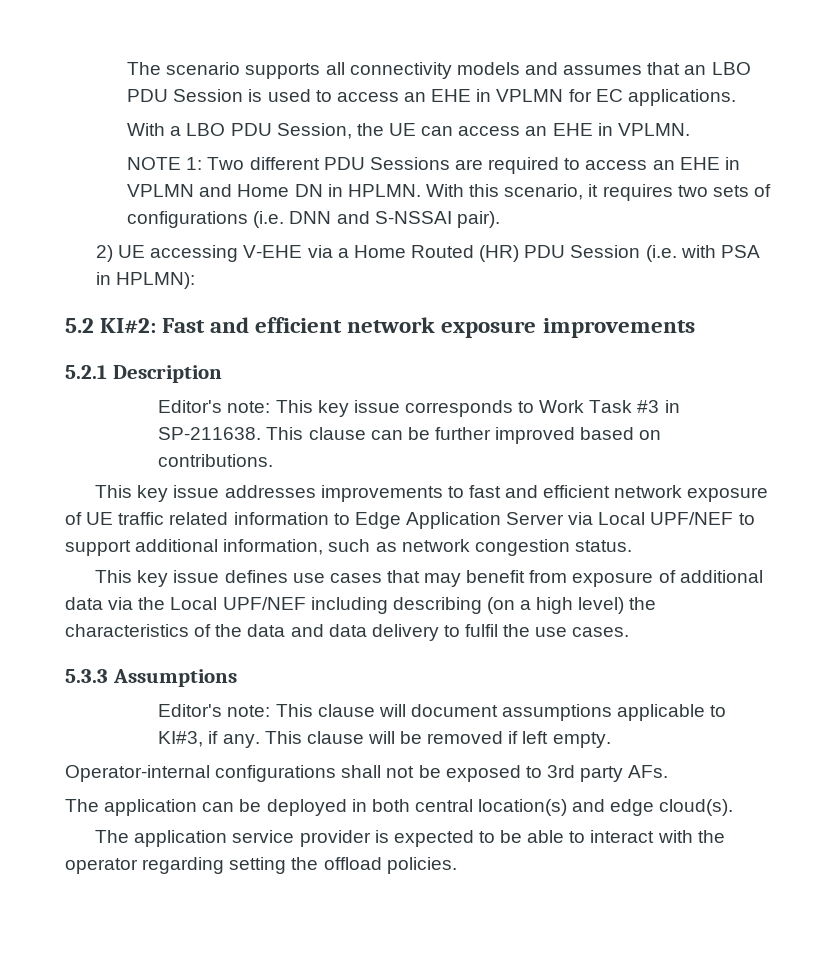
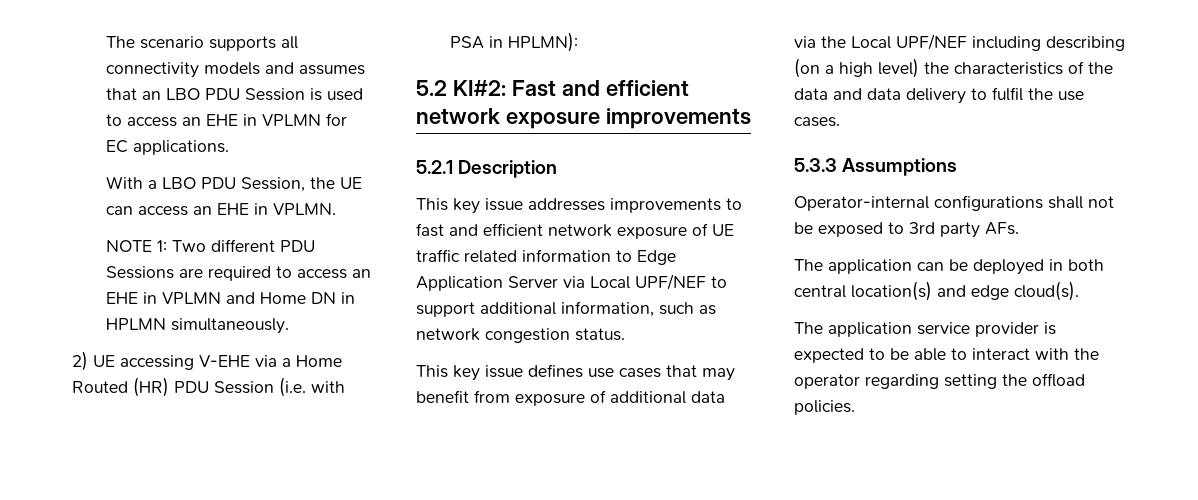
[347,184,771,201] [127,211,500,228] HPLMN. With this scenario, it requires two sets of configurations (i.e. DNN and S-NSSAI pair). -> [106,318,290,334] HPLMN simultaneously.
[158,400,680,417] [158,427,662,444] [158,454,274,467] // Editor's note: This key issue corresponds to Work Task #3 in SP-211638. This clause can be further improved based on contributions. -> (558, 169) none
[158,704,727,721] [158,731,611,748] // Editor's note: This clause will document assumptions applicable to KI#3, if any. This clause will be removed if left empty. -> (958, 167) none

